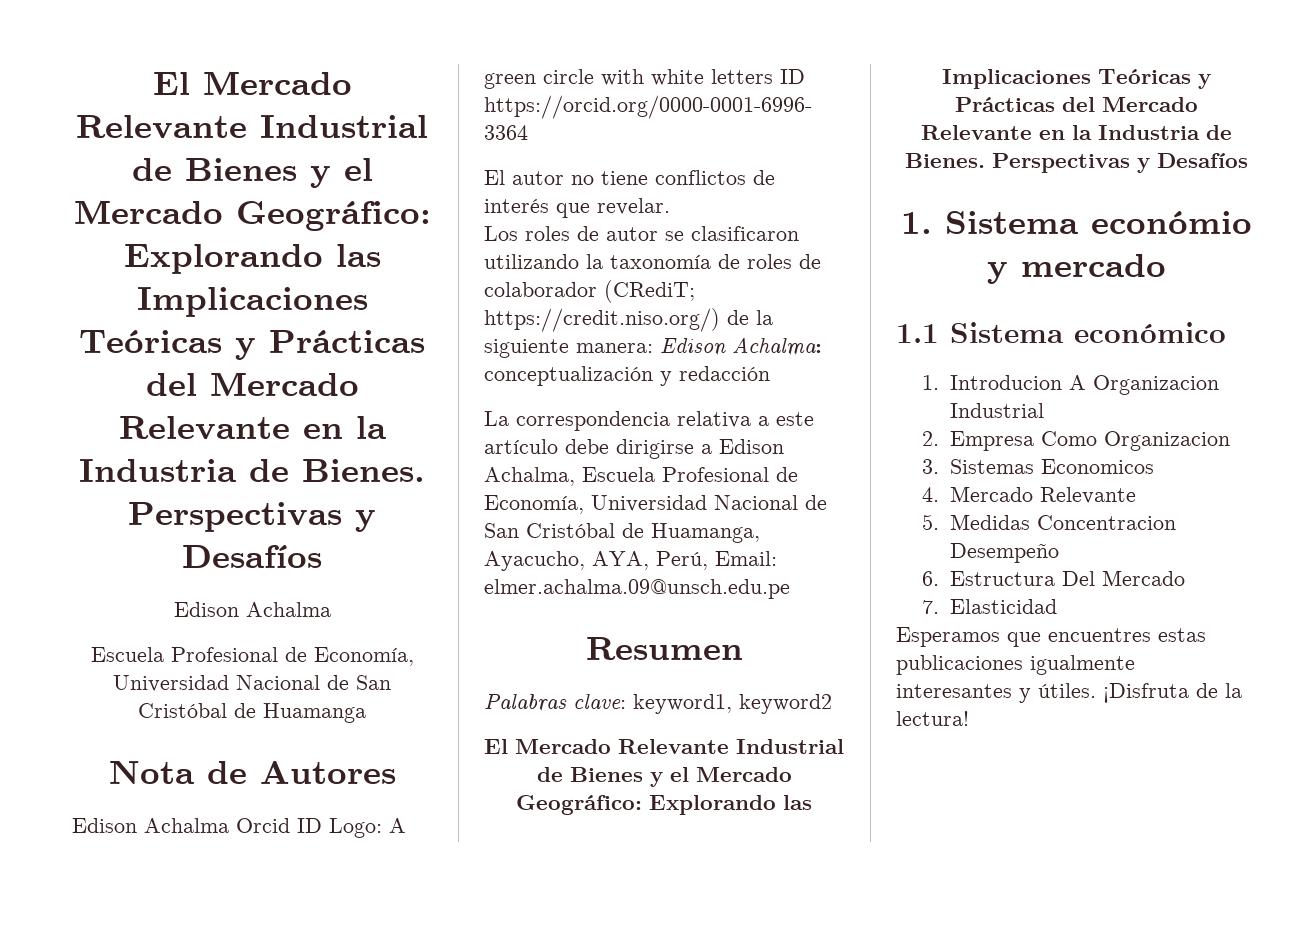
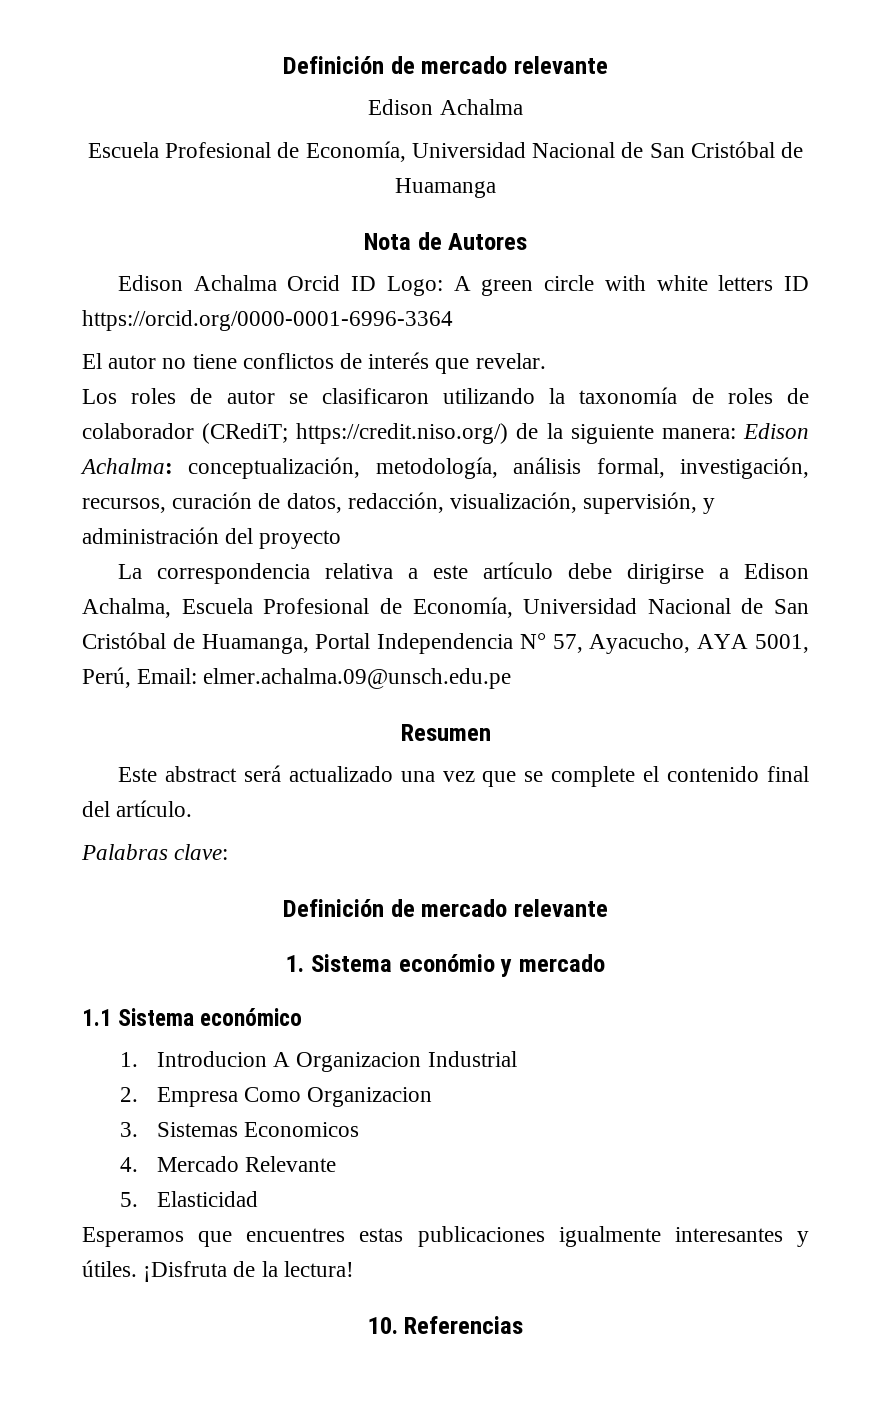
[152,71,352,95] [76,115,428,139] [131,158,373,188] [73,200,431,231] [123,244,381,274] [136,287,368,317] [79,330,425,360] [145,372,359,396] [118,416,386,440] [79,459,425,482] [128,502,376,532] [182,545,322,568] El Mercado Relevante Industrial de Bienes y el Mercado Geográfico: Explorando las Implicaciones Teóricas y Prácticas del Mercado Relevante en la Industria de Bienes. Perspectivas y Desafíos -> [283,56,608,74] Definición de mercado relevante
[484,366,770,386] conceptualización y redacción -> [188,457,809,479] [82,492,716,514] [82,527,342,549] conceptualización, metodología, análisis formal, investigación, recursos, curación de datos, redacción, visualización, supervisión, y administración del proyecto
[484,551,777,571] [484,579,790,599] [585,637,743,660] [484,694,832,714] [484,739,844,754] [536,767,792,787] [516,795,812,815] [941,69,1211,89] [954,97,1198,112] [920,125,1232,140] [904,153,1248,173] Ayacucho, AYA, Perú, Email: elmer.achalma.09@unsch.edu.pe // Resumen // Palabras clave: keyword1, keyword2 // El Mercado Relevante Industrial de Bienes y el Mercado Geográfico: Explorando las Implicaciones Teóricas y Prácticas del Mercado Relevante en la Industria de Bienes. Perspectivas y Desafíos -> [315,633,810,654] [82,667,512,689] [400,724,491,741] [117,765,809,787] [82,800,193,817] [81,844,229,860] [283,899,608,917] Portal Independencia N° 57, Ayacucho, AYA 5001, Perú, Email: elmer.achalma.09@unsch.edu.pe // Resumen // Este abstract será actualizado una vez que se complete el contenido final del artículo. // Palabras clave: // Definición de mercado relevante
[949,514,1176,530] [949,543,1059,563] [922,570,1185,586] [922,600,940,614] Medidas Concentracion Desempeño // 6. Estructura Del Mercado // 7. -> (138, 1199) none
(969, 718) none -> [367,1316,524,1334] // 10. Referencias

